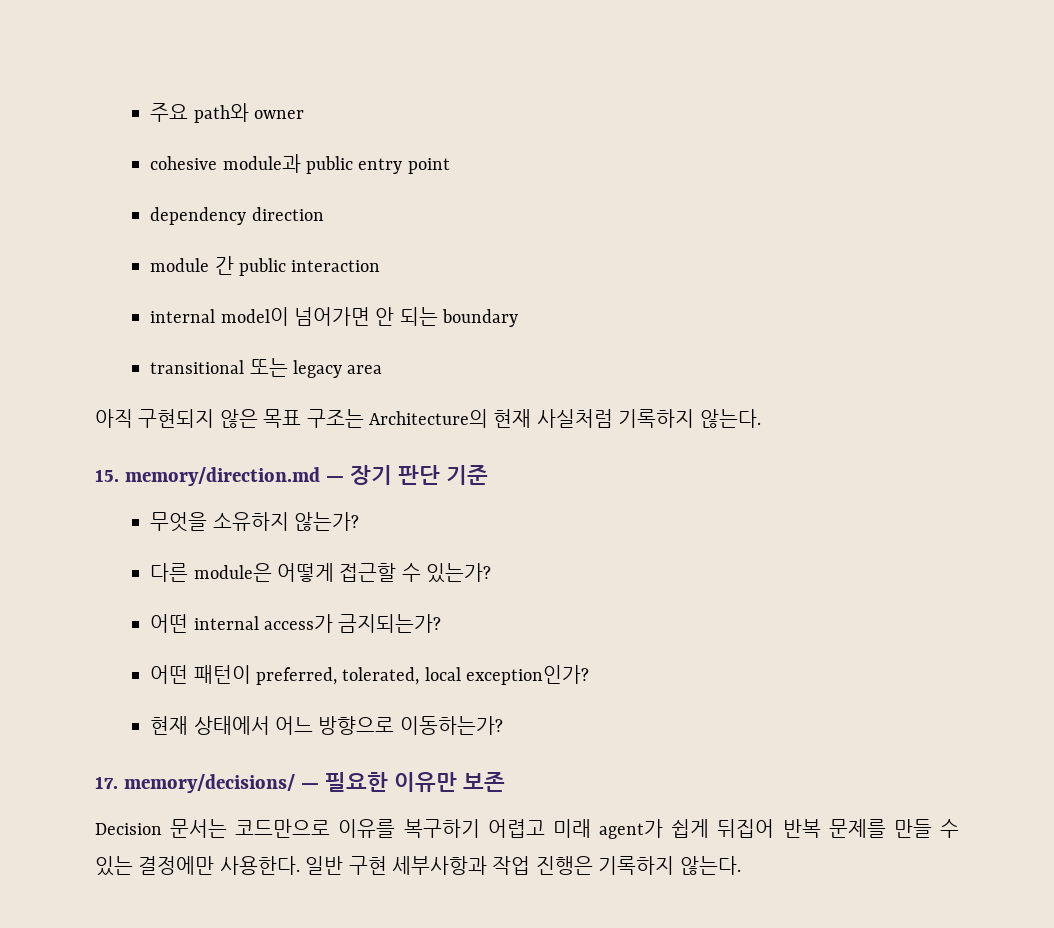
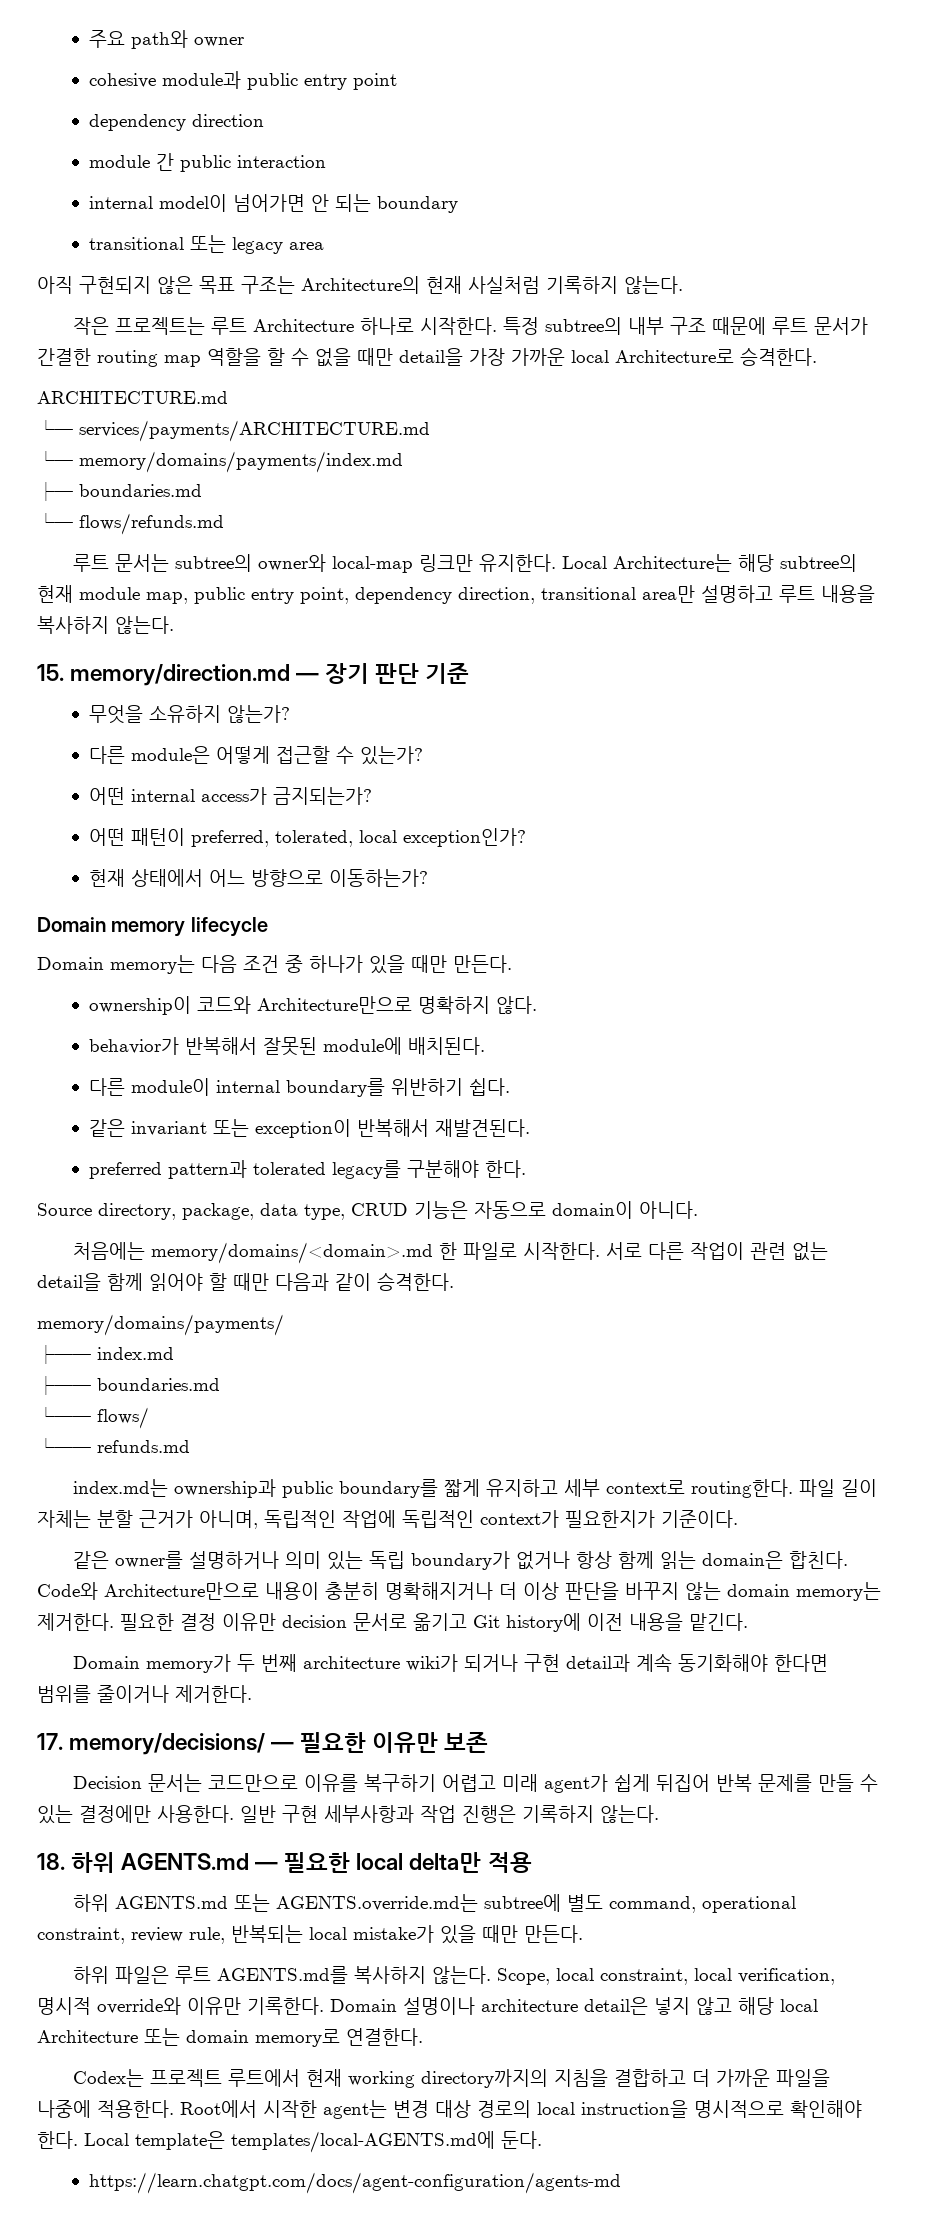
(761, 418) none -> [72,317,868,335] [37,347,817,367] [37,391,228,404] [37,420,430,442] [37,451,403,473] [37,482,202,501] [37,513,224,535] [72,554,857,573] [37,585,875,604] [37,616,174,634] // 작은 프로젝트는 루트 Architecture 하나로 시작한다. 특정 subtree의 내부 구조 때문에 루트 문서가 간결한 routing map 역할을 할 수 없을 때만 detail을 가장 가까운 local Architecture로 승격한다. // ARCHITECTURE.md // └─ services/payments/ARCHITECTURE.md // └─ memory/domains/payments/index.md // ├─ boundaries.md // └─ flows/refunds.md // 루트 문서는 subtree의 owner와 local-map 링크만 유지한다. Local Architecture는 해당 subtree의 현재 module map, public entry point, dependency direction, transitional area만 설명하고 루트 내용을 복사하지 않는다.
(503, 725) none -> [37,917,268,937] [37,955,512,974] [88,996,537,1015] [88,1037,485,1056] [88,1078,510,1097] [88,1119,530,1138] [88,1160,526,1179] [37,1201,698,1220] [72,1242,828,1264] [37,1272,454,1291] [37,1314,284,1336] [37,1345,174,1364] [37,1376,220,1395] [37,1407,149,1429] [37,1438,190,1453] [72,1479,877,1498] [37,1510,738,1529] [72,1551,848,1570] [37,1582,881,1601] [37,1613,748,1632] [72,1653,828,1673] [37,1685,252,1703] // Domain memory lifecycle // Domain memory는 다음 조건 중 하나가 있을 때만 만든다. // ownership이 코드와 Architecture만으로 명확하지 않다. // behavior가 반복해서 잘못된 module에 배치된다. // 다른 module이 internal boundary를 위반하기 쉽다. // 같은 invariant 또는 exception이 반복해서 재발견된다. // preferred pattern과 tolerated legacy를 구분해야 한다. // Source directory, package, data type, CRUD 기능은 자동으로 domain이 아니다. // 처음에는 memory/domains/<domain>.md 한 파일로 시작한다. 서로 다른 작업이 관련 없는 detail을 함께 읽어야 할 때만 다음과 같이 승격한다. // memory/domains/payments/ // ├── index.md // ├── boundaries.md // └── flows/ // └── refunds.md // index.md는 ownership과 public boundary를 짧게 유지하고 세부 context로 routing한다. 파일 길이 자체는 분할 근거가 아니며, 독립적인 작업에 독립적인 context가 필요한지가 기준이다. // 같은 owner를 설명하거나 의미 있는 독립 boundary가 없거나 항상 함께 읽는 domain은 합친다. Code와 Architecture만으로 내용이 충분히 명확해지거나 더 이상 판단을 바꾸지 않는 domain memory는 제거한다. 필요한 결정 이유만 decision 문서로 옮기고 Git history에 이전 내용을 맡긴다. // Domain memory가 두 번째 architecture wiki가 되거나 구현 detail과 계속 동기화해야 한다면 범위를 줄이거나 제거한다.
(741, 865) none -> [37,1852,532,1873] [72,1894,796,1913] [37,1925,583,1944] [72,1966,835,1985] [37,1997,818,2015] [37,2028,423,2047] [72,2069,830,2088] [37,2100,862,2119] [37,2131,542,2153] [88,2172,621,2194] // 18. 하위 AGENTS.md — 필요한 local delta만 적용 // 하위 AGENTS.md 또는 AGENTS.override.md는 subtree에 별도 command, operational constraint, review rule, 반복되는 local mistake가 있을 때만 만든다. // 하위 파일은 루트 AGENTS.md를 복사하지 않는다. Scope, local constraint, local verification, 명시적 override와 이유만 기록한다. Domain 설명이나 architecture detail은 넣지 않고 해당 local Architecture 또는 domain memory로 연결한다. // Codex는 프로젝트 루트에서 현재 working directory까지의 지침을 결합하고 더 가까운 파일을 나중에 적용한다. Root에서 시작한 agent는 변경 대상 경로의 local instruction을 명시적으로 확인해야 한다. Local template은 templates/local-AGENTS.md에 둔다. // https://learn.chatgpt.com/docs/agent-configuration/agents-md

